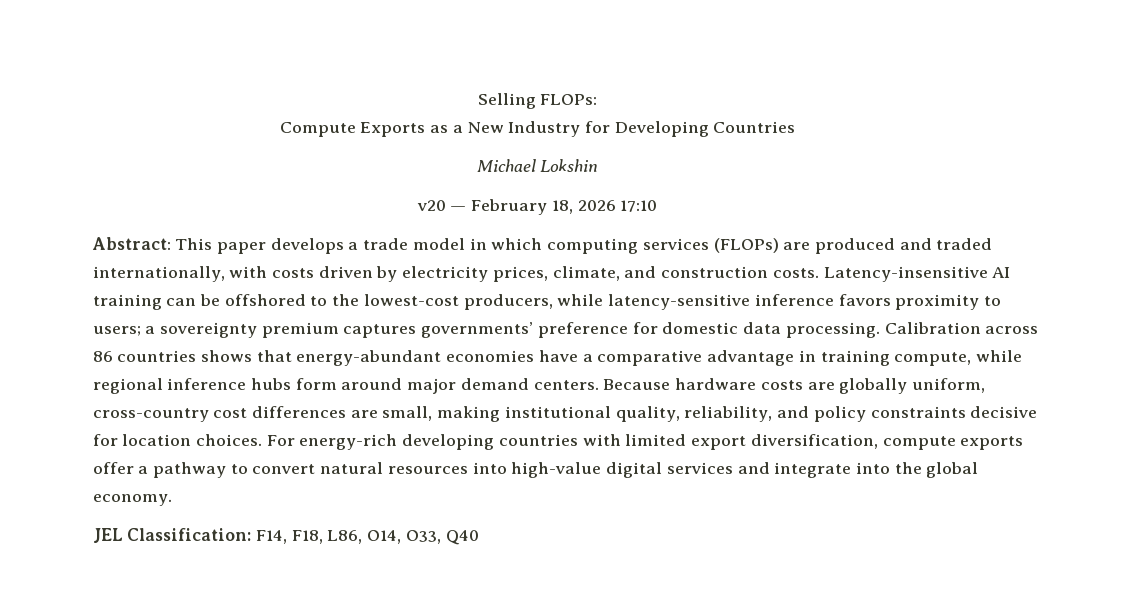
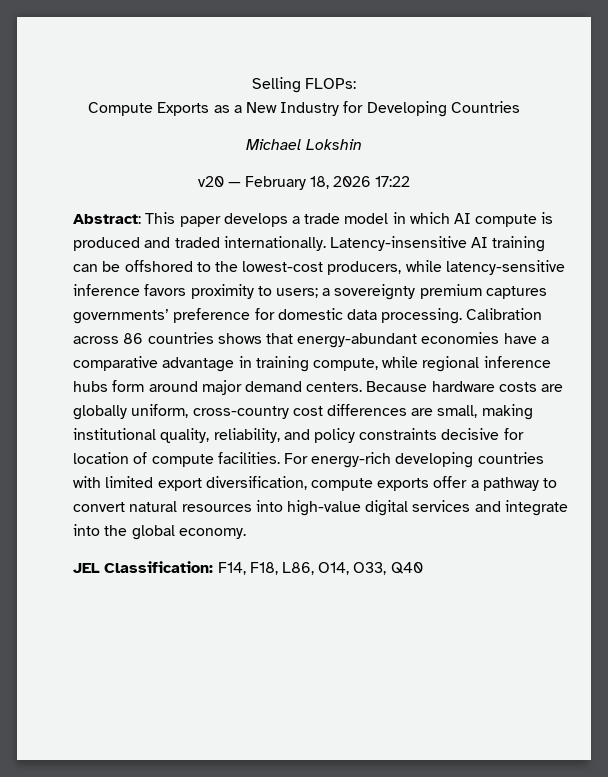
[620,200,658,212] 17:10 -> [375,176,411,187] 17:22
[547,238,993,254] [92,266,819,282] computing services (FLOPs) are produced and traded internationally, with costs driven by electricity prices, climate, and construction costs. -> [453,212,554,227] [73,236,326,251] AI compute is produced and traded internationally.
[196,434,263,446] choices. -> [133,452,280,467] of compute facilities.

